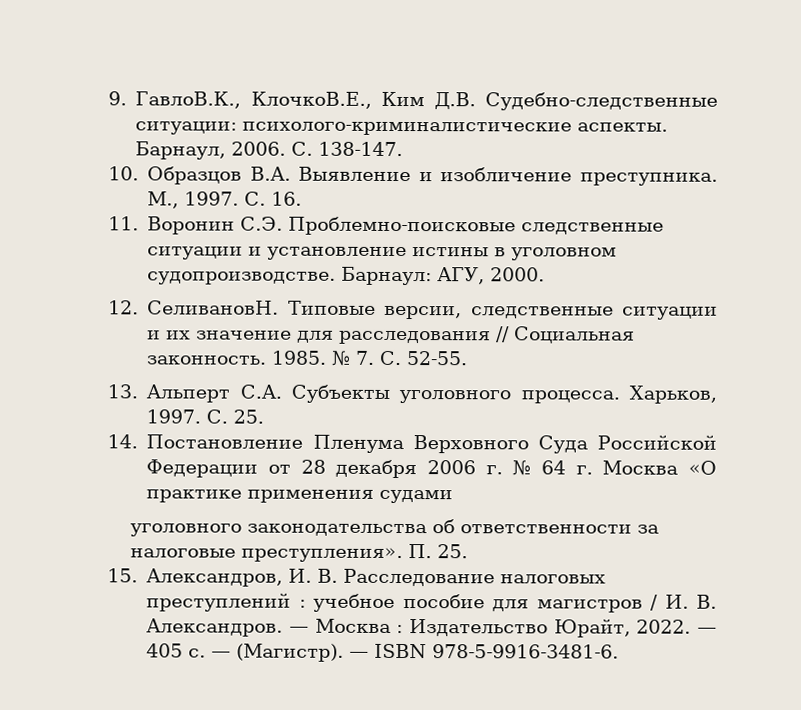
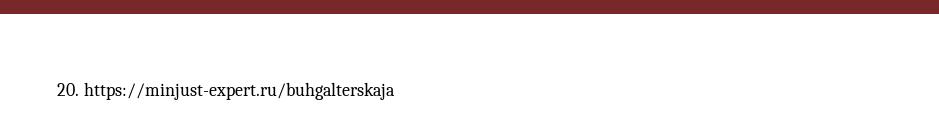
[107,91,718,111] [135,121,669,136] [135,141,404,160] [107,166,718,186] [147,191,303,209] [107,216,665,236] [147,246,618,261] [147,266,546,286] [107,300,718,320] [147,326,636,345] [146,350,469,366] [106,384,717,404] [146,409,265,424] [106,434,717,454] [146,459,717,479] [146,489,454,504] [129,519,659,537] [129,544,468,563] [106,568,607,587] [146,592,717,613] [146,618,717,638] [146,643,620,662] 9. ГавлоВ.К., КлочкоВ.Е., Ким Д.В. Судебно-следственные ситуации: психолого-криминалистические аспекты. Барнаул, 2006. С. 138-147. // 10. Образцов В.А. Выявление и изобличение преступника. М., 1997. С. 16. // 11. Воронин С.Э. Проблемно-поисковые следственные ситуации и установление истины в уголовном судопроизводстве. Барнаул: АГУ, 2000. // 12. СеливановН. Типовые версии, следственные ситуации и их значение для расследования // Социальная законность. 1985. № 7. С. 52-55. // 13. Альперт С.А. Субъекты уголовного процесса. Харьков, 1997. С. 25. // 14. Постановление Пленума Верховного Суда Российской Федерации от 28 декабря 2006 г. № 64 г. Москва «О практике применения судами // уголовного законодательства об ответственности за налоговые преступления». П. 25. // 15. Александров, И. В. Расследование налоговых преступлений : учебное пособие для магистров / И. В. Александров. — Москва : Издательство Юрайт, 2022. — 405 с. — (Магистр). — ISBN 978-5-9916-3481-6. -> [57,82,395,100] 20. https://minjust-expert.ru/buhgalterskaja

